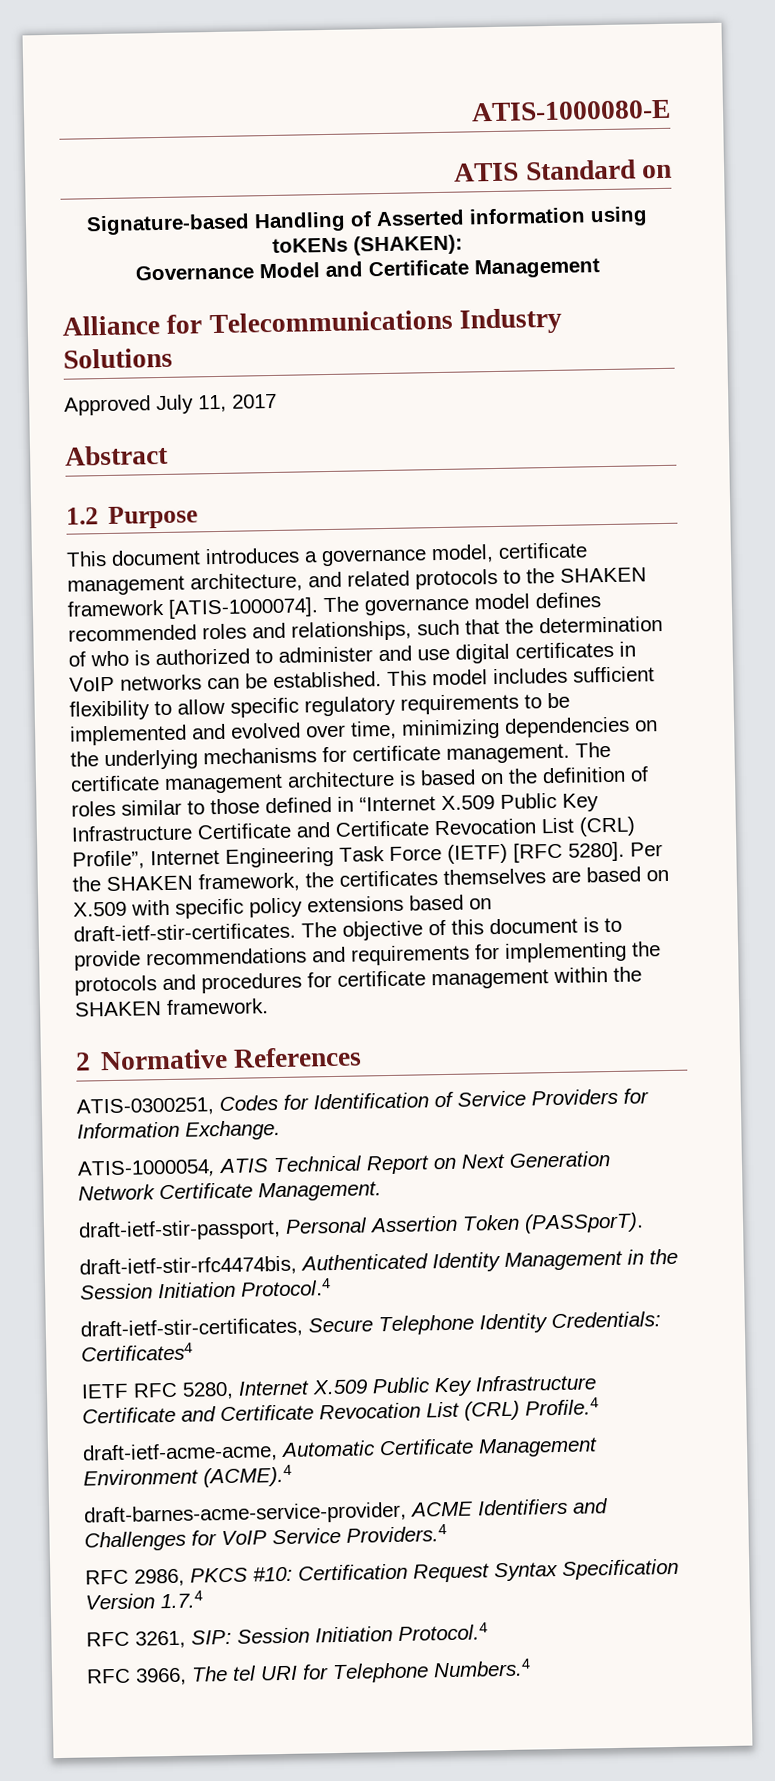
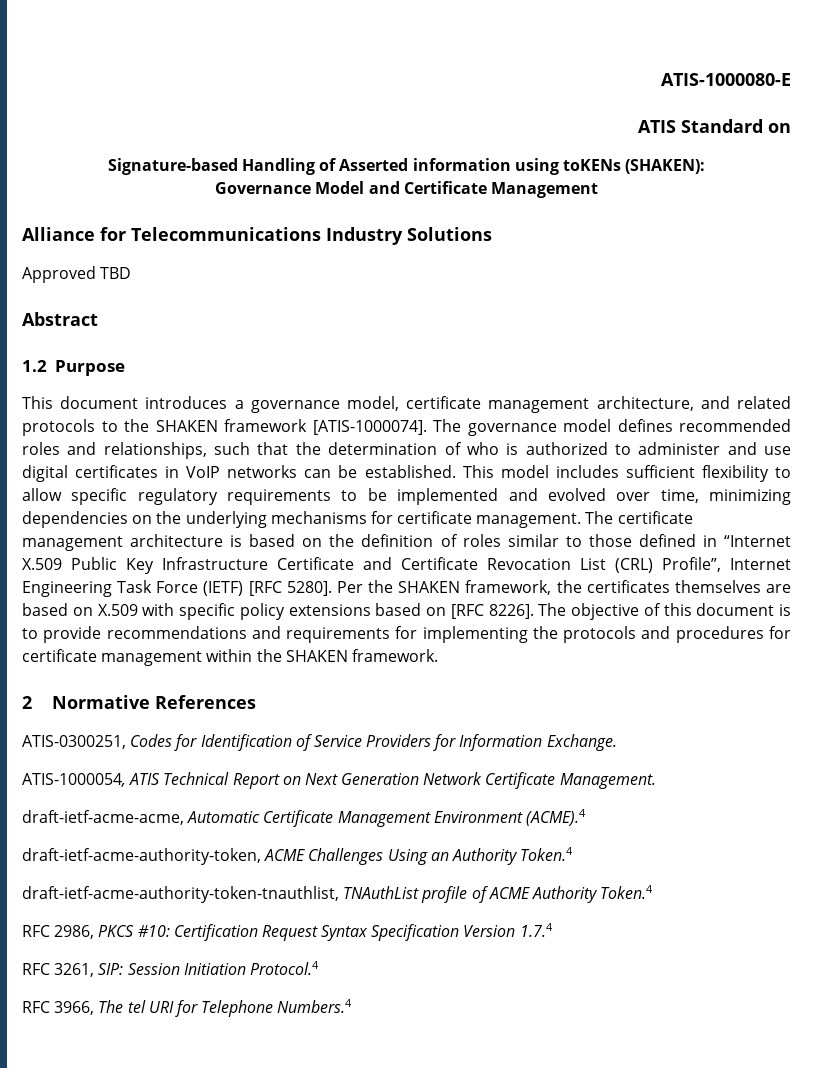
[156,393,277,415] July 11, 2017 -> [100,267,132,279] TBD
[73,922,296,942] draft-ietf-stir-certificates. -> [450,604,534,619] [RFC 8226].
[78,1212,644,1242] [79,1248,678,1278] [80,1278,331,1300] [80,1311,661,1340] [81,1342,193,1362] [81,1374,597,1400] [82,1397,599,1424] // draft-ietf-stir-passport, Personal Assertion Token (PASSporT). // draft-ietf-stir-rfc4474bis, Authenticated Identity Management in the Session Initiation Protocol.4 // draft-ietf-stir-certificates, Secure Telephone Identity Credentials: Certificates4 // IETF RFC 5280, Internet X.509 Public Key Infrastructure Certificate and Certificate Revocation List (CRL) Profile.4 -> (656, 781) none
[84,1498,608,1527] [84,1524,447,1552] draft-barnes-acme-service-provider, ACME Identifiers and Challenges for VoIP Service Providers.4 -> [22,847,574,865] [22,885,654,903] draft-ietf-acme-authority-token, ACME Challenges Using an Authority Token.4 // draft-ietf-acme-authority-token-tnauthlist, TNAuthList profile of ACME Authority Token.4

